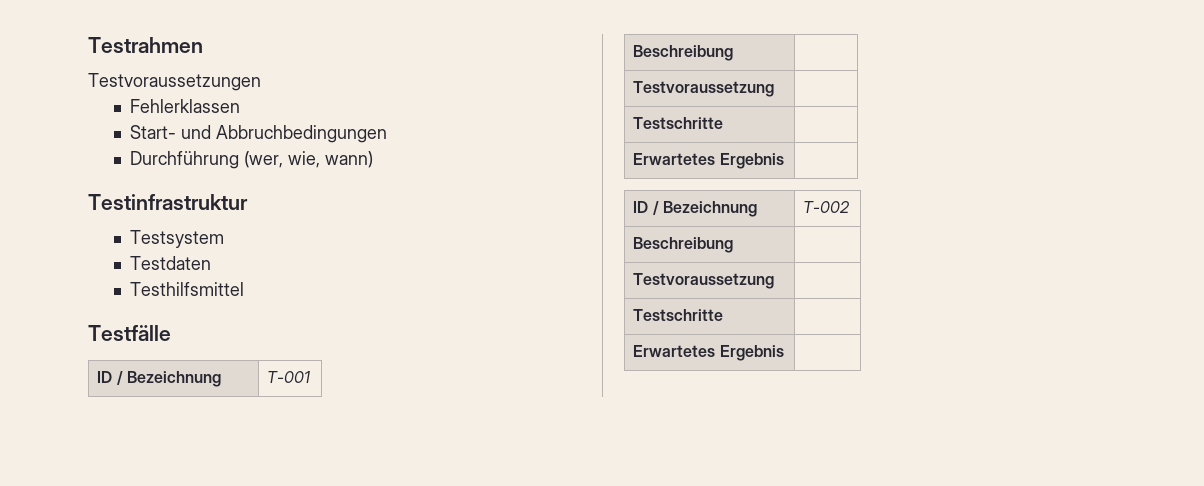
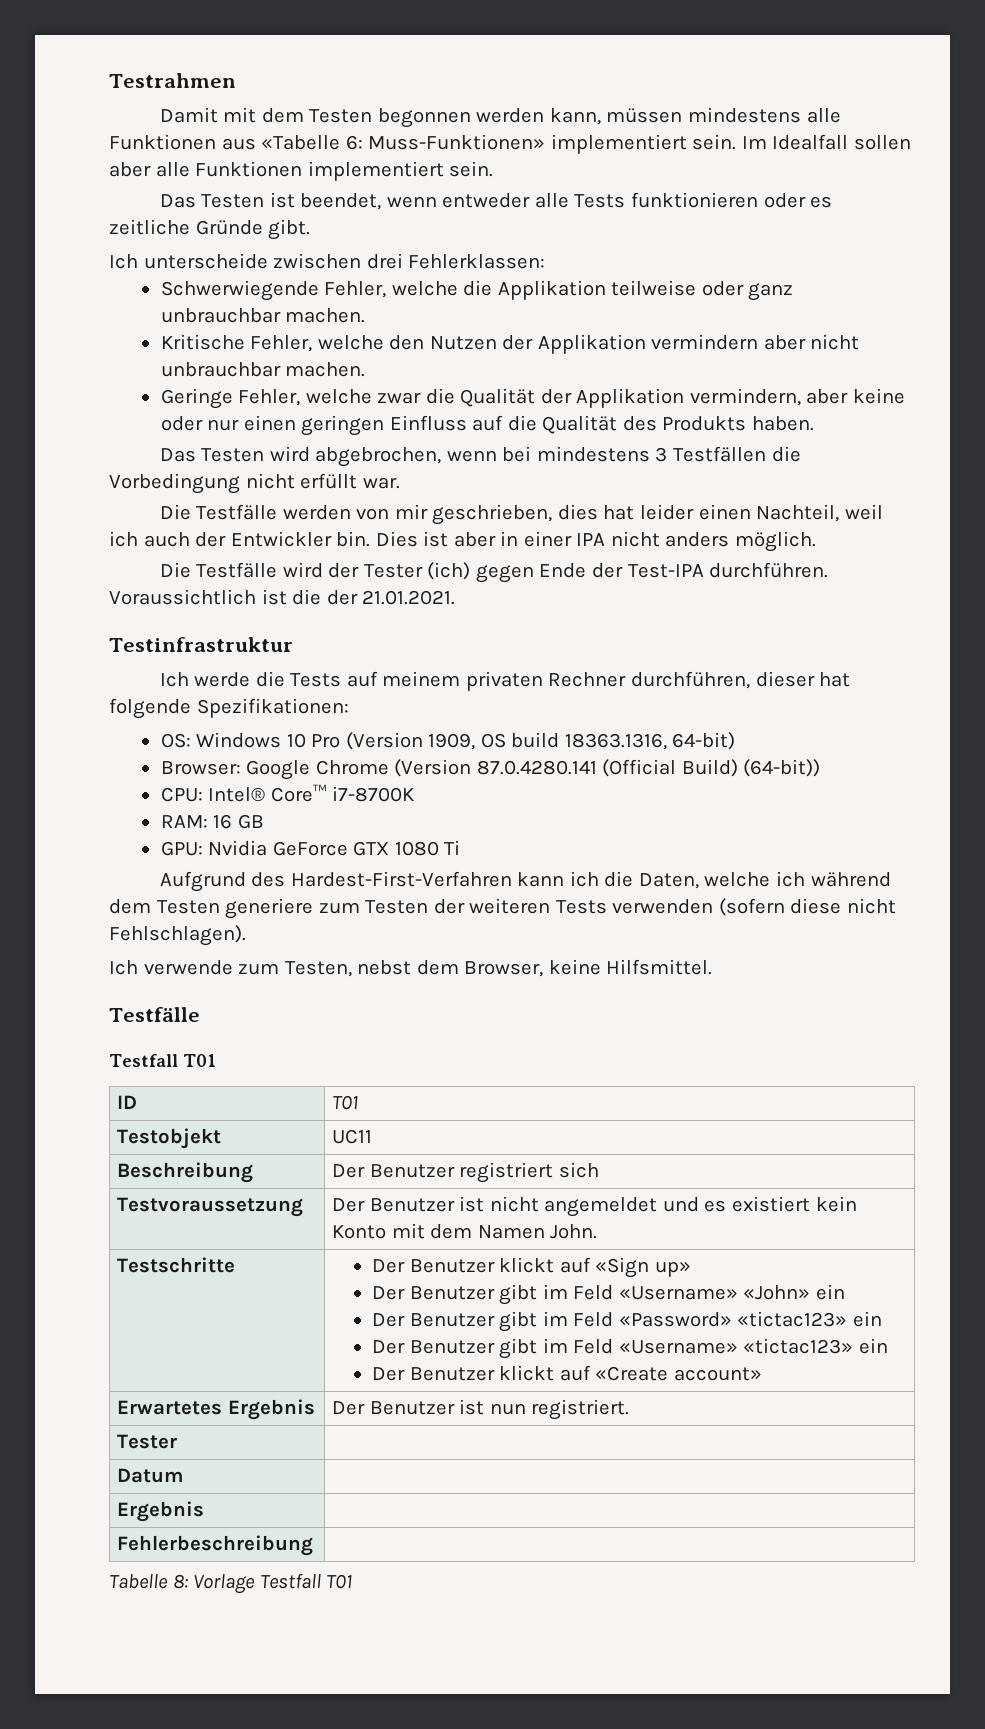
[88,73,261,91] [130,99,241,113] [130,125,388,143] [130,151,374,169] [88,194,248,210] [130,230,225,248] [130,256,212,270] [130,282,245,296] [88,325,171,341] [97,371,221,387] [267,371,311,383] [633,45,734,61] [633,81,775,97] [633,117,724,129] [633,153,784,169] [633,201,757,217] [803,201,851,213] [633,237,734,253] [633,273,775,289] [633,309,724,321] [633,345,784,361] Testvoraussetzungen // Fehlerklassen // Start- und Abbruchbedingungen // Durchführung (wer, wie, wann) // Testinfrastruktur // Testsystem // Testdaten // Testhilfsmittel // Testfälle // ID / Bezeichnung | T-001 // Beschreibung | // Testvoraussetzung | // Testschritte | // Erwartetes Ergebnis | // ID / Bezeichnung | T-002 // Beschreibung | // Testvoraussetzung | // Testschritte | // Erwartetes Ergebnis | -> [159,107,841,128] [109,134,911,154] [109,161,494,181] [159,192,833,210] [109,219,311,240] [109,253,546,269] [160,280,794,301] [160,308,366,323] [160,334,860,354] [160,362,366,377] [160,388,905,409] [160,415,814,436] [159,446,801,467] [109,473,400,494] [159,504,883,525] [109,531,816,552] [159,562,829,583] [109,589,456,605] [109,637,293,652] [159,671,851,691] [109,698,349,719] [160,732,736,750] [160,759,821,780] [160,784,416,802] [160,814,264,829] [160,840,461,856] [159,871,891,892] [109,898,896,919] [109,925,246,946] [109,959,713,977] [109,1007,200,1022] [109,1054,216,1067] [117,1095,138,1109] [332,1095,359,1110] [117,1128,222,1149] [332,1129,373,1144] [117,1162,254,1183] [332,1162,599,1183] [117,1197,304,1217] [332,1196,857,1217] [332,1223,598,1239] [117,1257,236,1273] [372,1257,691,1278] [372,1284,845,1305] [372,1311,882,1332] [372,1338,888,1359] [372,1365,762,1381] [117,1399,315,1420] [332,1399,630,1420] [117,1434,178,1449] [117,1468,184,1483] [117,1501,205,1522] [117,1535,314,1556] [109,1573,353,1594] Damit mit dem Testen begonnen werden kann, müssen mindestens alle Funktionen aus «Tabelle 6: Muss-Funktionen» implementiert sein. Im Idealfall sollen aber alle Funktionen implementiert sein. // Das Testen ist beendet, wenn entweder alle Tests funktionieren oder es zeitliche Gründe gibt. // Ich unterscheide zwischen drei Fehlerklassen: // Schwerwiegende Fehler, welche die Applikation teilweise oder ganz unbrauchbar machen. // Kritische Fehler, welche den Nutzen der Applikation vermindern aber nicht unbrauchbar machen. // Geringe Fehler, welche zwar die Qualität der Applikation vermindern, aber keine oder nur einen geringen Einfluss auf die Qualität des Produkts haben. // Das Testen wird abgebrochen, wenn bei mindestens 3 Testfällen die Vorbedingung nicht erfüllt war. // Die Testfälle werden von mir geschrieben, dies hat leider einen Nachteil, weil ich auch der Entwickler bin. Dies ist aber in einer IPA nicht anders möglich. // Die Testfälle wird der Tester (ich) gegen Ende der Test-IPA durchführen. Voraussichtlich ist die der 21.01.2021. // Testinfrastruktur // Ich werde die Tests auf meinem privaten Rechner durchführen, dieser hat folgende Spezifikationen: // OS: Windows 10 Pro (Version 1909, OS build 18363.1316, 64-bit) // Browser: Google Chrome (Version 87.0.4280.141 (Official Build) (64-bit)) // CPU: Intel® Core™ i7-8700K // RAM: 16 GB // GPU: Nvidia GeForce GTX 1080 Ti // Aufgrund des Hardest-First-Verfahren kann ich die Daten, welche ich während dem Testen generiere zum Testen der weiteren Tests verwenden (sofern diese nicht Fehlschlagen). // Ich verwende zum Testen, nebst dem Browser, keine Hilfsmittel. // Testfälle // Testfall T01 // ID | T01 // Testobjekt | UC11 // Beschreibung | Der Benutzer registriert sich // Testvoraussetzung | Der Benutzer ist nicht angemeldet und es existiert kein Konto mit dem Namen John. // Testschritte | Der Benutzer klickt auf «Sign up» // Der Benutzer gibt im Feld «Username» «John» ein // Der Benutzer gibt im Feld «Password» «tictac123» ein // Der Benutzer gibt im Feld «Username» «tictac123» ein // Der Benutzer klickt auf «Create account» // Erwartetes Ergebnis | Der Benutzer ist nun registriert. // Tester | // Datum | // Ergebnis | // Fehlerbeschreibung | // Tabelle 8: Vorlage Testfall T01

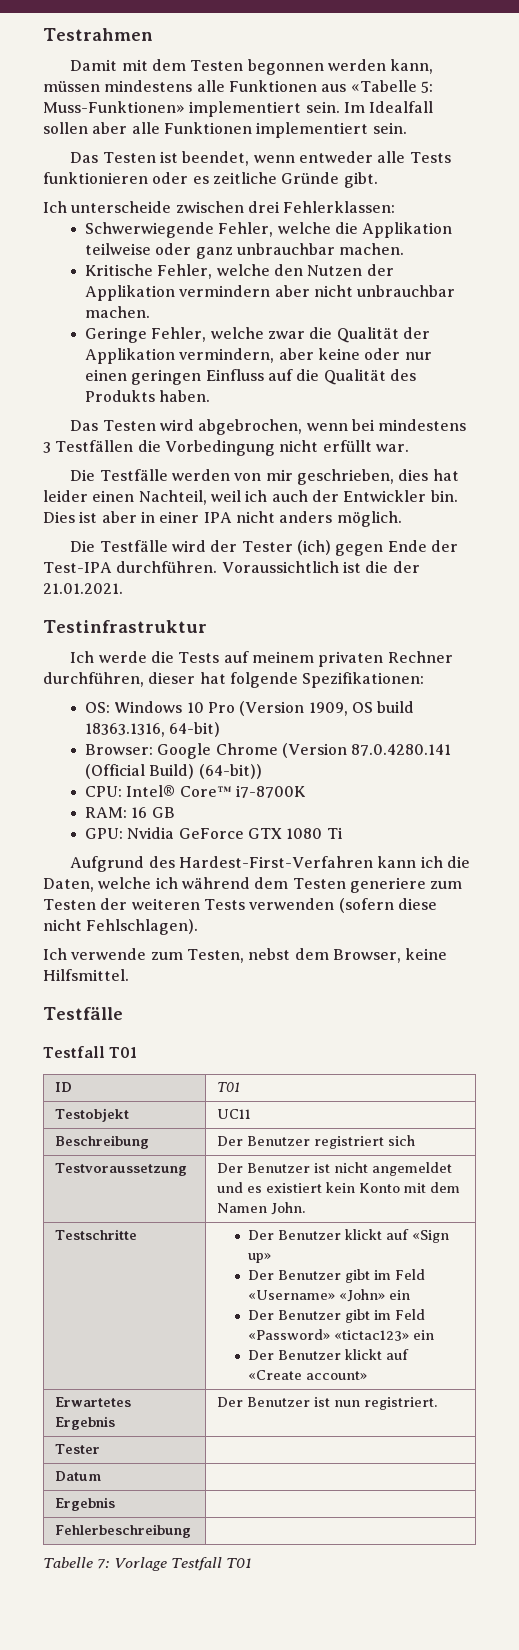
[345,135,363,150] 6: -> [420,81,433,93] 5:
[372,1338,888,1359] // Der Benutzer gibt im Feld «Username» «tictac123» ein -> (434, 1335) none
[172,1574,188,1589] 8: -> [97,1559,110,1569] 7:

